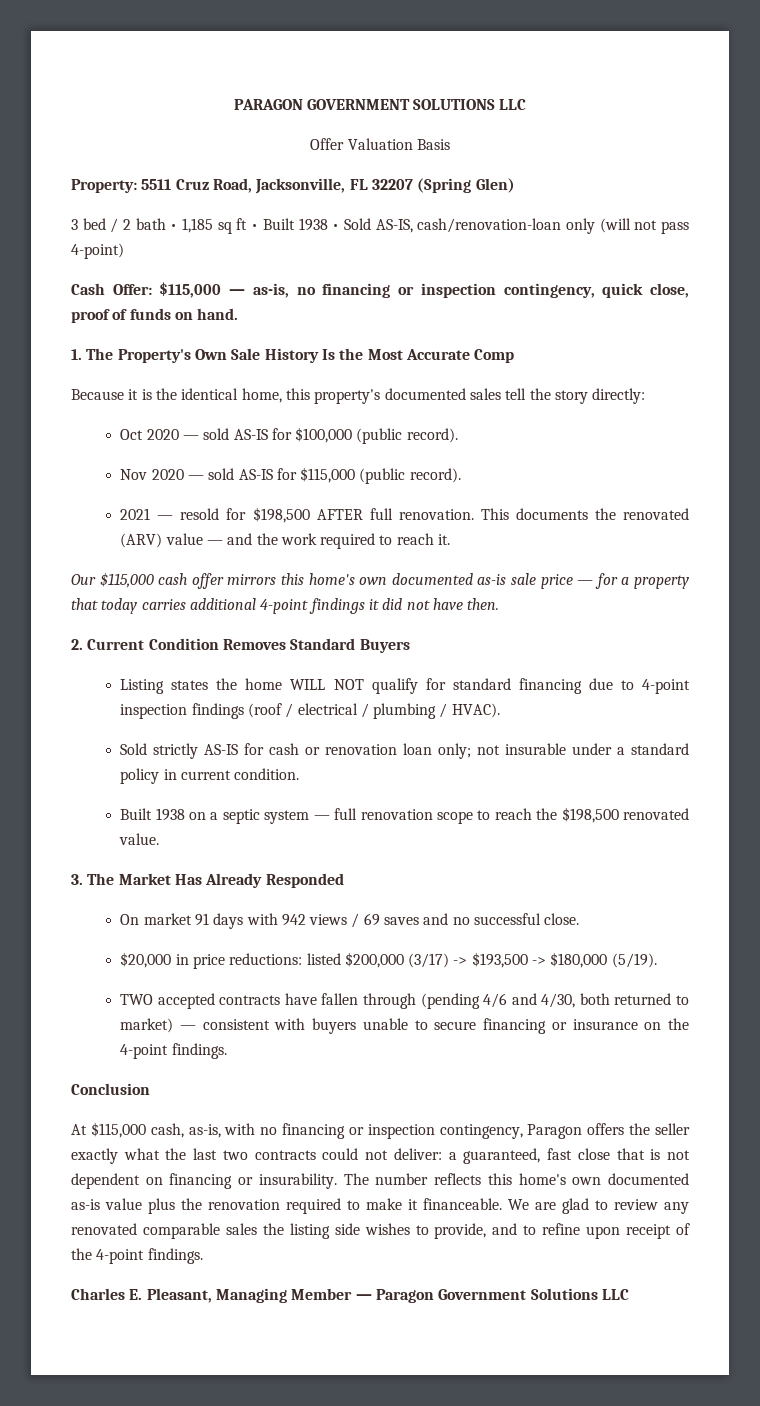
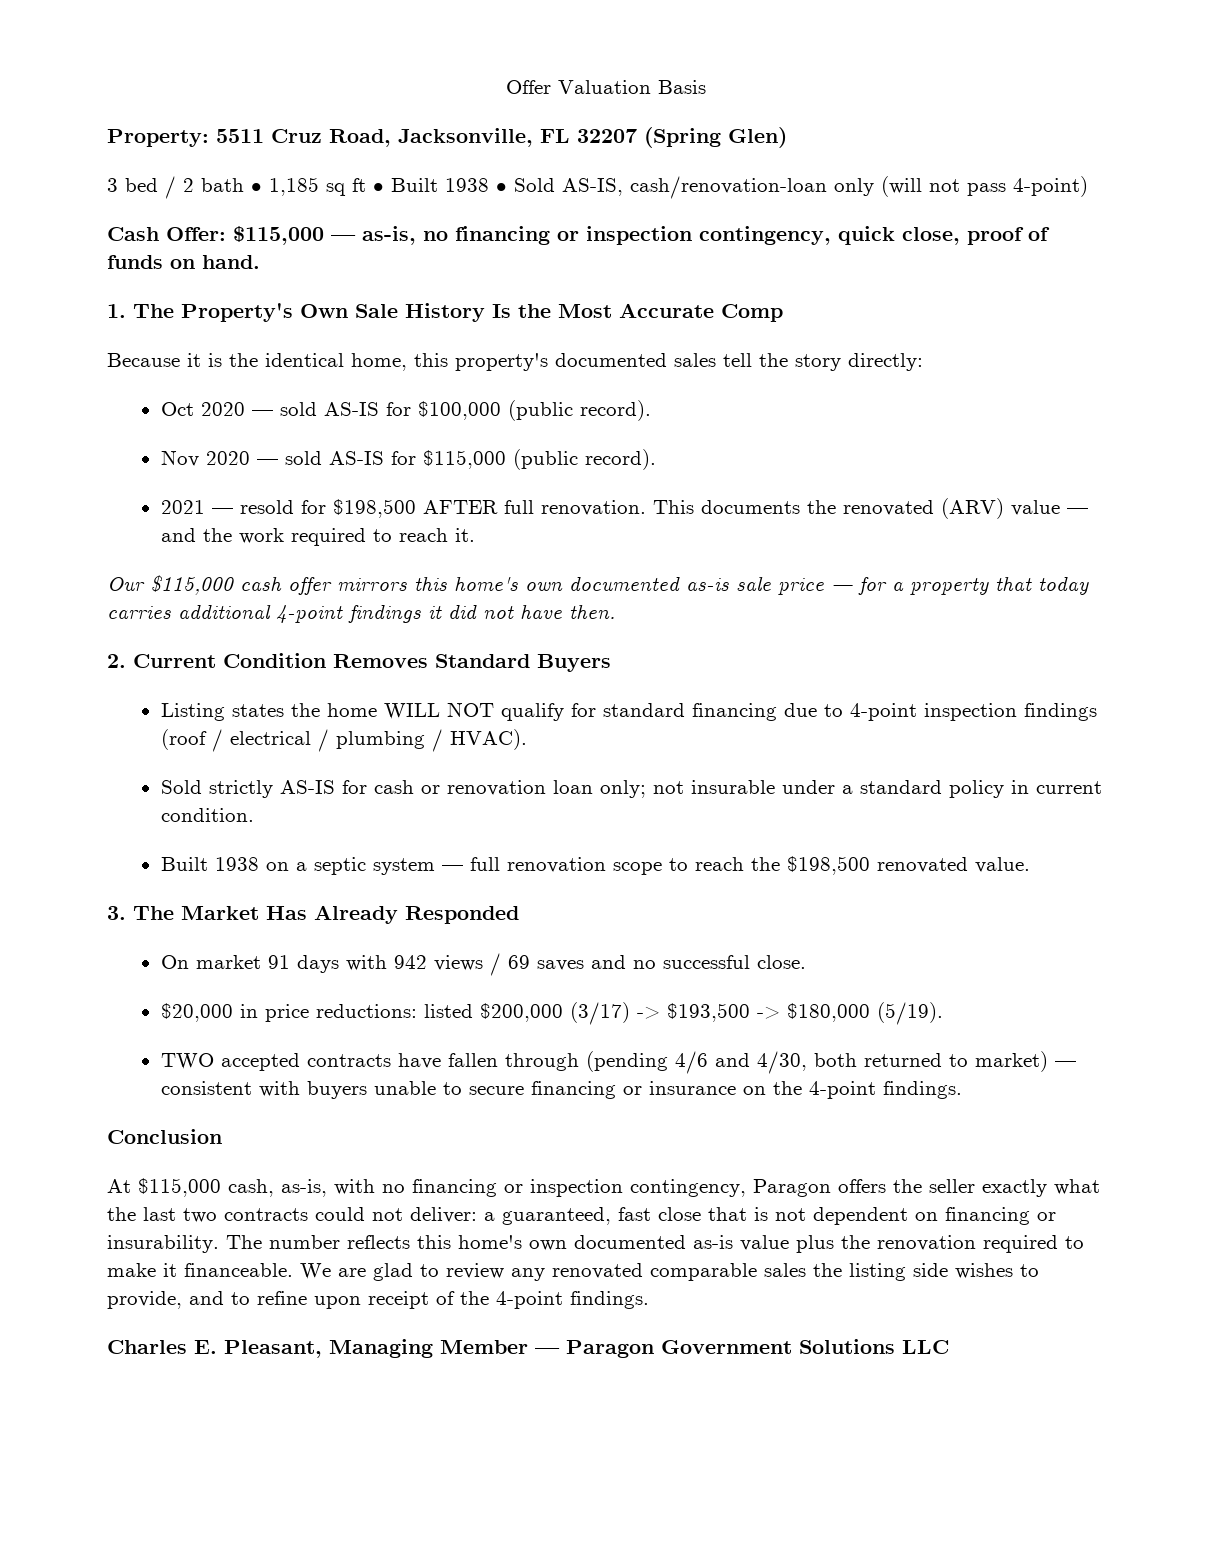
[233,99,527,110] PARAGON GOVERNMENT SOLUTIONS LLC // -> (505, 87) none

